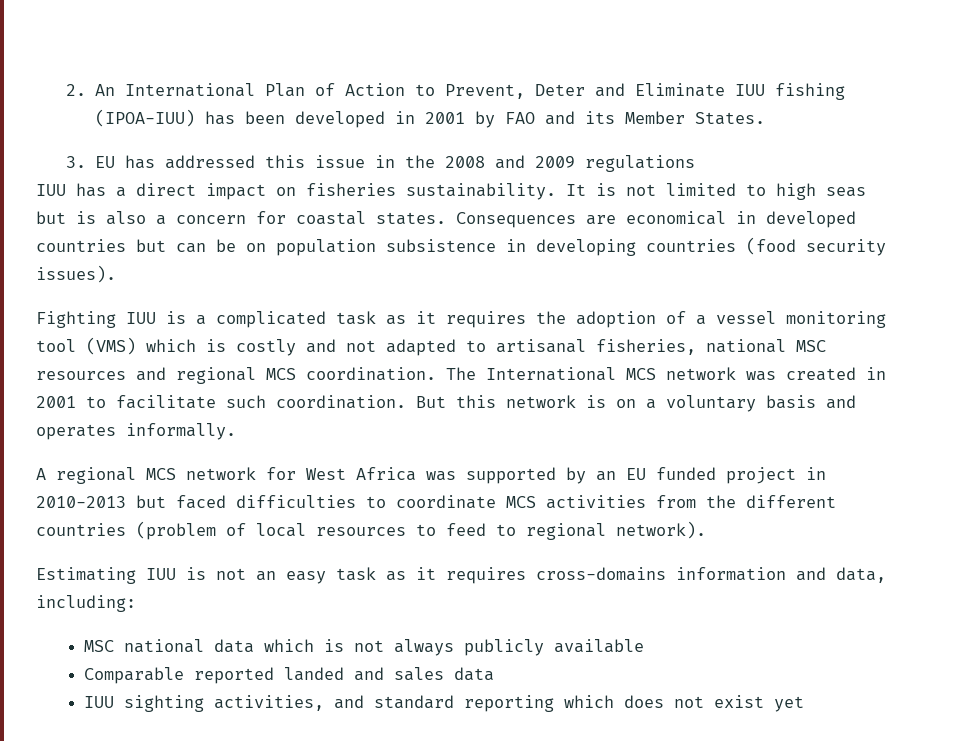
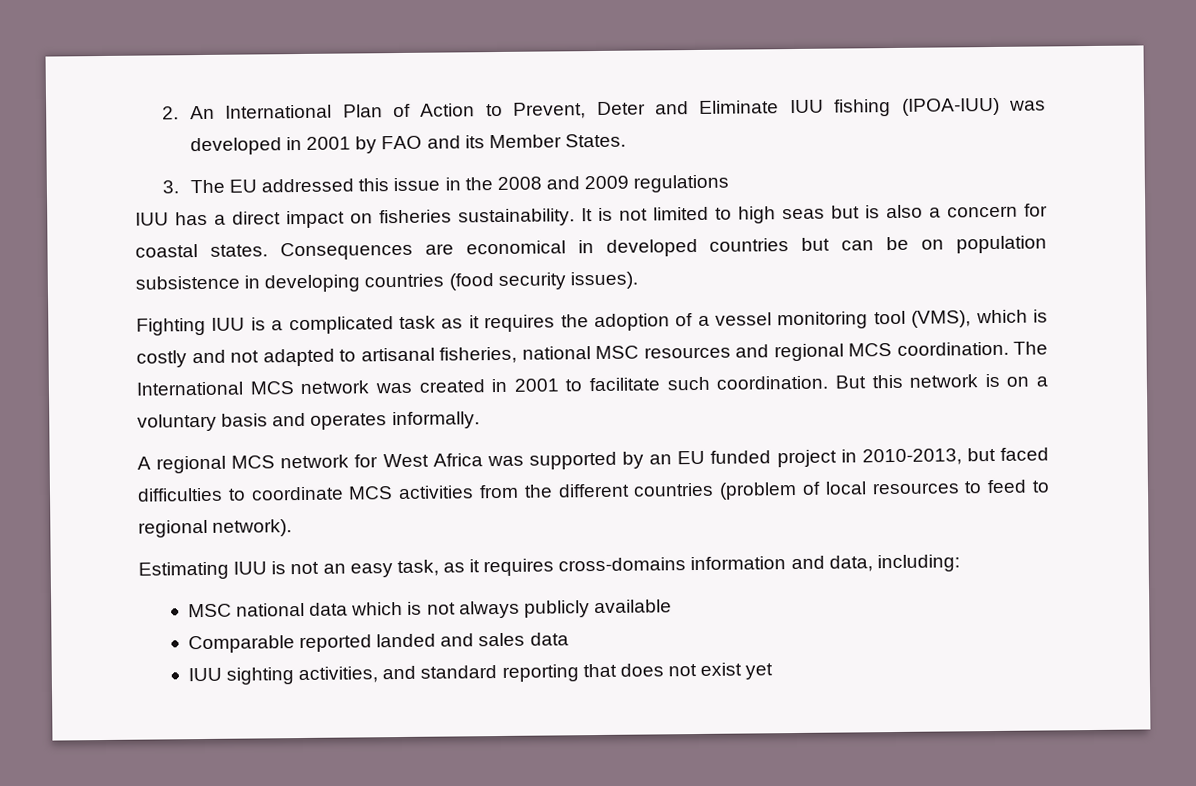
[205,111,286,125] has been -> [1008,100,1046,111] was
[95,155,156,169] EU has -> [189,179,258,194] The EU
[86,337,136,355] (VMS) -> [911,310,972,328] (VMS),
[36,496,126,508] 2010-2013 -> [861,448,962,466] 2010-2013,
[336,567,376,581] task -> [396,559,439,577] task,
[563,695,614,708] which -> [582,663,617,678] that

